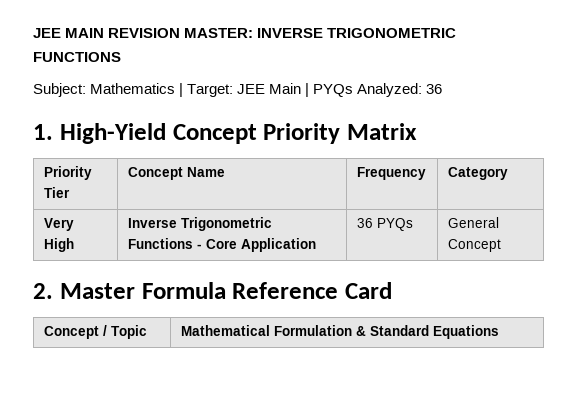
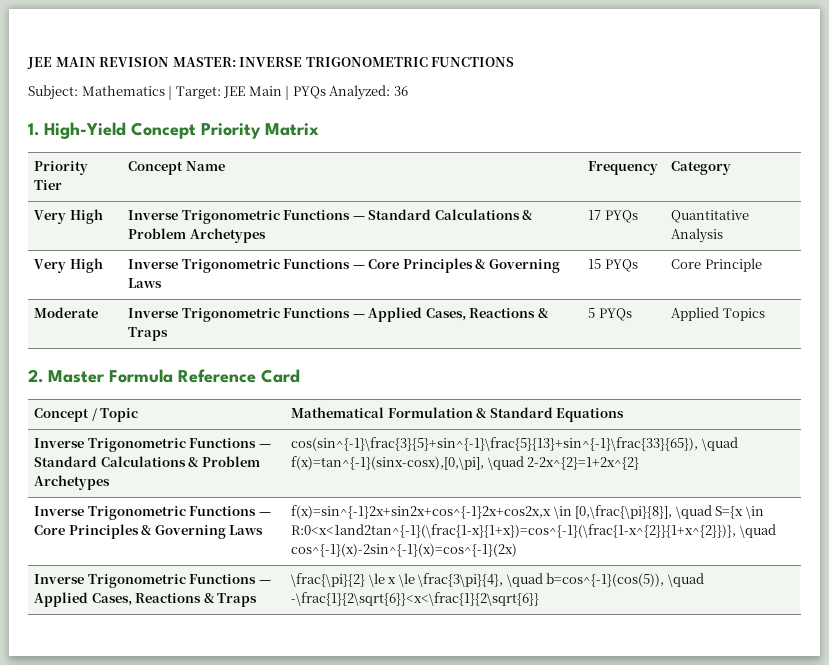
[196,238,316,252] [356,218,413,231] [447,217,499,228] [447,239,501,252] - Core Application | 36 PYQs | General Concept -> [352,209,533,220] [128,228,266,243] [588,210,638,223] [671,210,750,223] [671,228,724,243] [34,258,103,273] [128,258,560,273] [128,278,163,288] [588,259,638,272] [671,258,762,272] [34,307,99,318] [128,307,548,322] [128,327,169,341] [588,308,632,321] [671,307,765,321] — Standard Calculations & Problem Archetypes | 17 PYQs | Quantitative Analysis // Very High | Inverse Trigonometric Functions — Core Principles & Governing Laws | 15 PYQs | Core Principle // Moderate | Inverse Trigonometric Functions — Applied Cases, Reactions & Traps | 5 PYQs | Applied Topics
(499, 332) none -> [34,438,271,452] [34,456,260,467] [34,475,111,490] [291,437,738,451] [291,456,640,470] [34,506,271,520] [34,524,264,539] [291,505,764,519] [291,524,776,538] [291,543,518,557] [34,574,271,588] [34,592,258,607] [291,573,704,587] [291,592,540,606] // Inverse Trigonometric Functions — Standard Calculations & Problem Archetypes | cos(sin^{-1}\frac{3}{5}+sin^{-1}\frac{5}{13}+sin^{-1}\frac{33}{65}), \quad f(x)=tan^{-1}(sinx-cosx),[0,\pi], \quad 2-2x^{2}=1+2x^{2} // Inverse Trigonometric Functions — Core Principles & Governing Laws | f(x)=sin^{-1}2x+sin2x+cos^{-1}2x+cos2x,x \in [0,\frac{\pi}{8}], \quad S={x \in R:0<x<1and2tan^{-1}(\frac{1-x}{1+x})=cos^{-1}(\frac{1-x^{2}}{1+x^{2}})}, \quad cos^{-1}(x)-2sin^{-1}(x)=cos^{-1}(2x) // Inverse Trigonometric Functions — Applied Cases, Reactions & Traps | \frac{\pi}{2} \le x \le \frac{3\pi}{4}, \quad b=cos^{-1}(cos(5)), \quad -\frac{1}{2\sqrt{6}}<x<\frac{1}{2\sqrt{6}}

